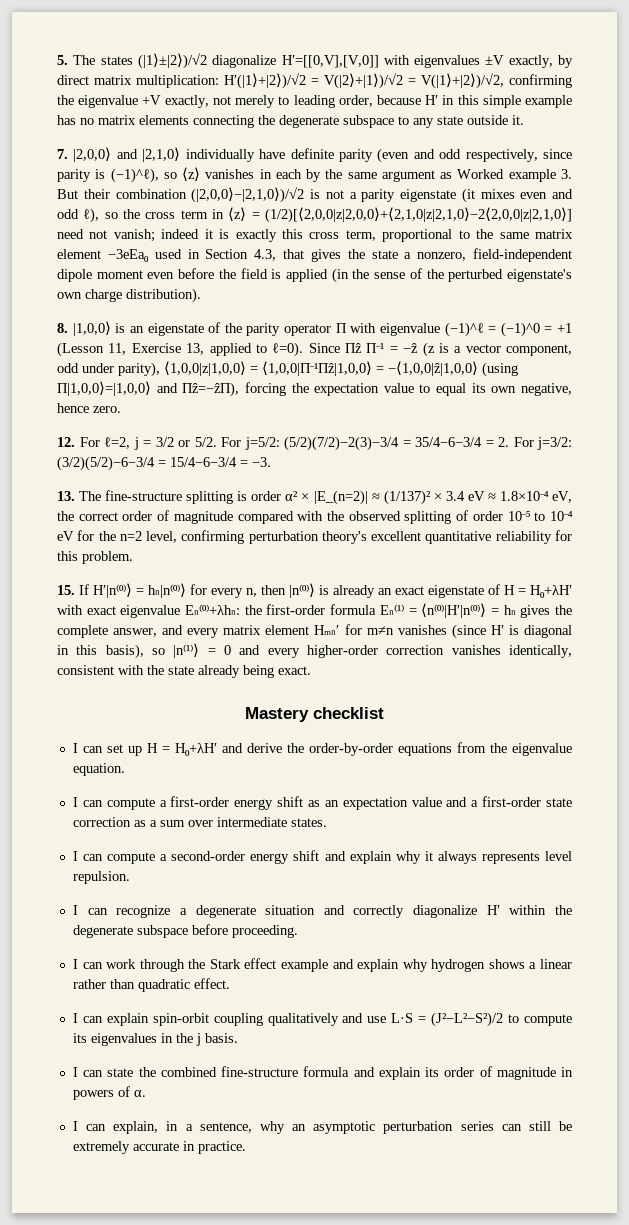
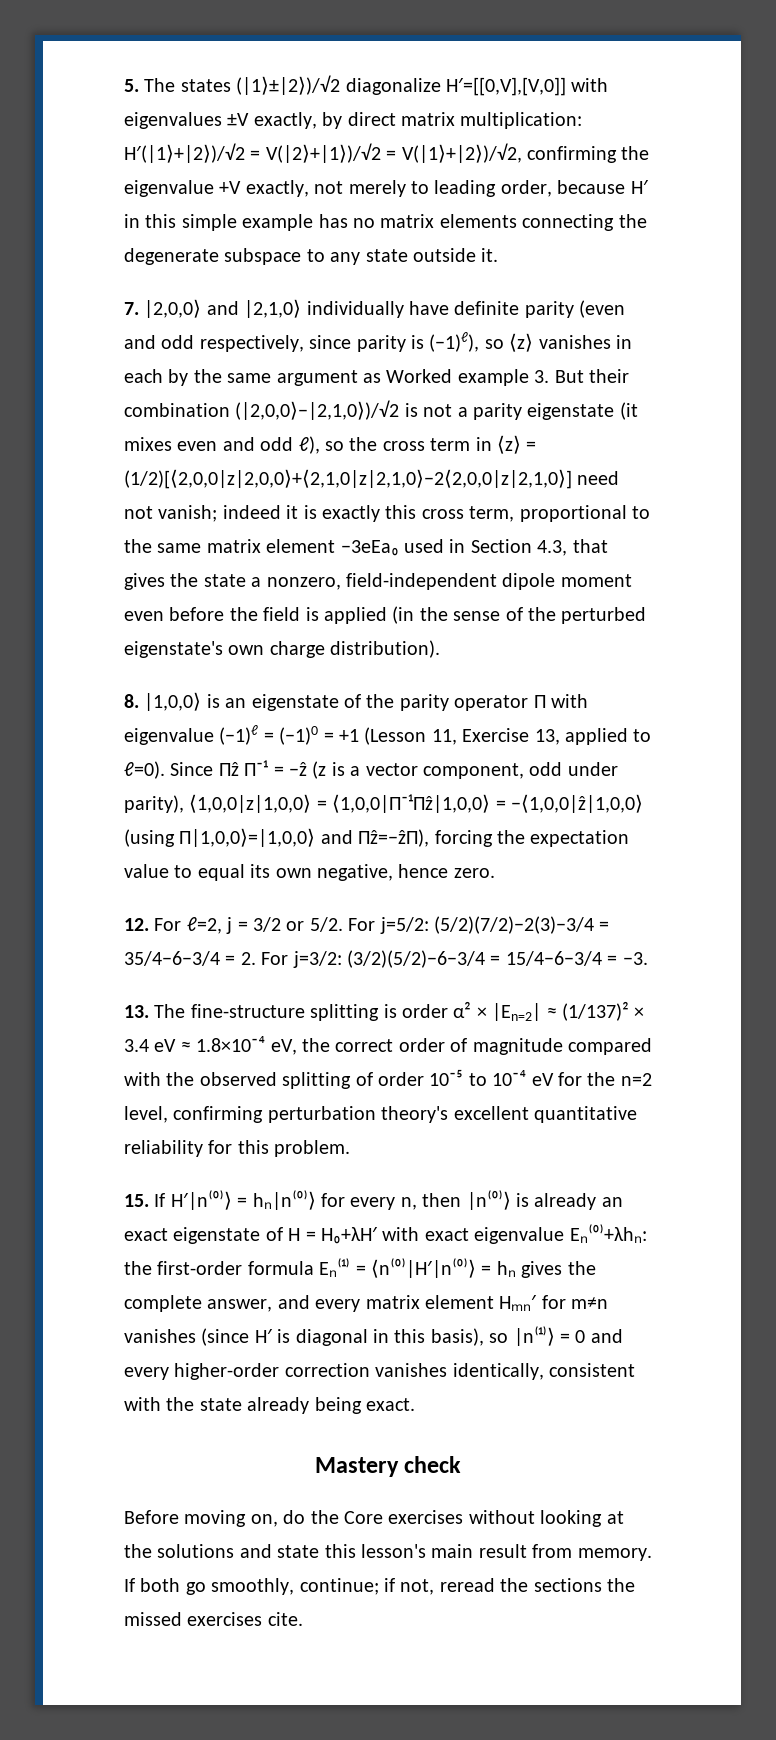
[110,168,159,183] (−1)^ℓ), -> [429,332,480,352] (−1)ℓ),
[444,322,540,337] (−1)^ℓ = (−1)^0 -> [219,725,319,745] (−1)ℓ = (−1)0
[313,490,368,505] |E_(n=2)| -> [492,1003,542,1021] |En=2|
[313,707,384,719] [72,742,572,756] [72,763,125,776] [72,796,572,810] [72,817,327,827] [72,850,573,864] [72,871,130,884] [72,905,572,918] [72,924,298,938] [72,958,572,972] [72,978,230,992] [72,1012,573,1027] [72,1033,238,1046] [72,1066,573,1080] [72,1086,146,1100] [72,1121,572,1134] [72,1141,246,1154] checklist // I can set up H = H₀+λH′ and derive the order-by-order equations from the eigenvalue equation. // I can compute a first-order energy shift as an expectation value and a first-order state correction as a sum over intermediate states. // I can compute a second-order energy shift and explain why it always represents level repulsion. // I can recognize a degenerate situation and correctly diagonalize H′ within the degenerate subspace before proceeding. // I can work through the Stark effect example and explain why hydrogen shows a linear rather than quadratic effect. // I can explain spin-orbit coupling qualitatively and use L·S = (J²−L²−S²)/2 to compute its eigenvalues in the j basis. // I can state the combined fine-structure formula and explain its order of magnitude in powers of α. // I can explain, in a sentence, why an asymptotic perturbation series can still be extremely accurate in practice. -> [404,1456,462,1473] [124,1510,624,1527] [124,1544,652,1561] [124,1578,635,1595] [124,1612,303,1626] check // Before moving on, do the Core exercises without looking at the solutions and state this lesson's main result from memory. If both go smoothly, continue; if not, reread the sections the missed exercises cite.

